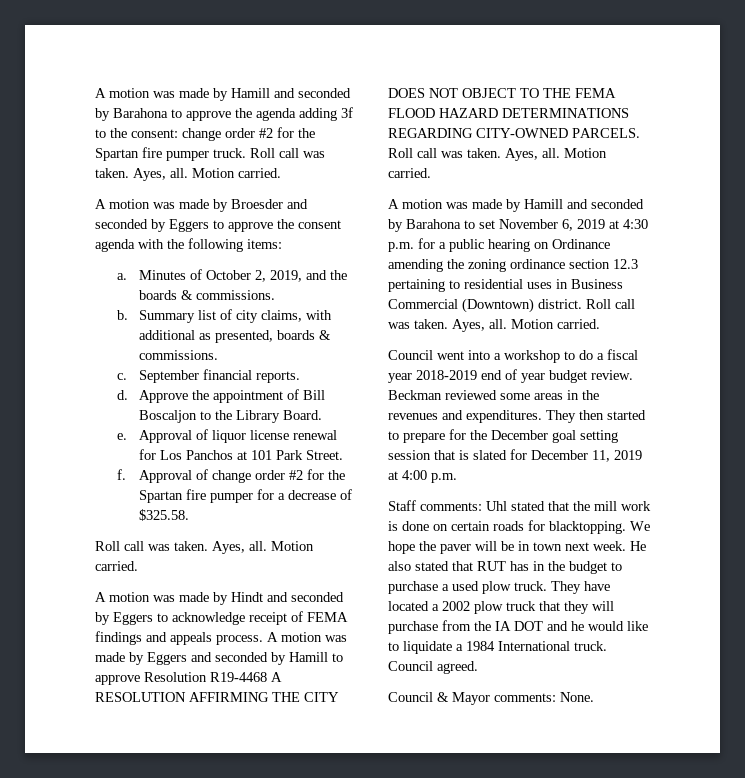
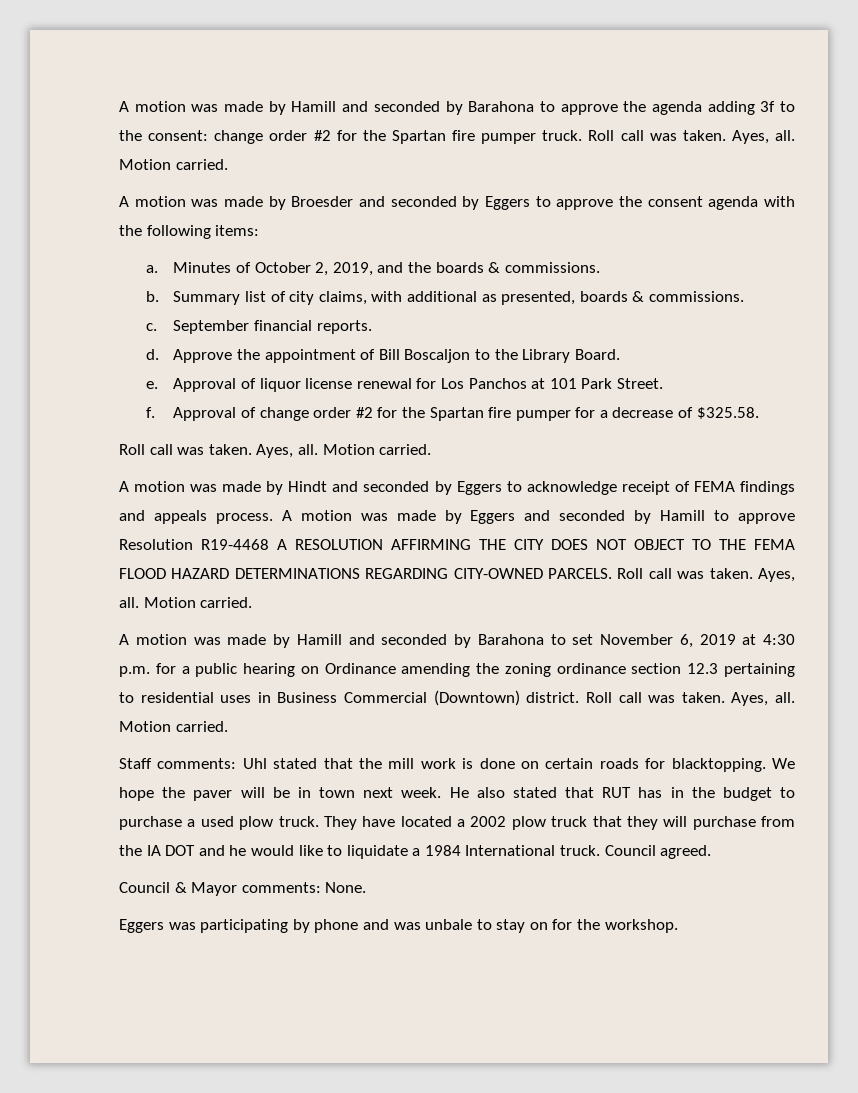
[388,349,638,363] [388,369,633,383] [388,390,599,400] [388,410,646,423] [388,429,618,443] [388,449,642,462] [388,470,457,483] // Council went into a workshop to do a fiscal year 2018-2019 end of year budget review. Beckman reviewed some areas in the revenues and expenditures. They then started to prepare for the December goal setting session that is slated for December 11, 2019 at 4:00 p.m. -> (228, 726) none
(594, 697) none -> [119,919,678,933] // Eggers was participating by phone and was unbale to stay on for the workshop.

